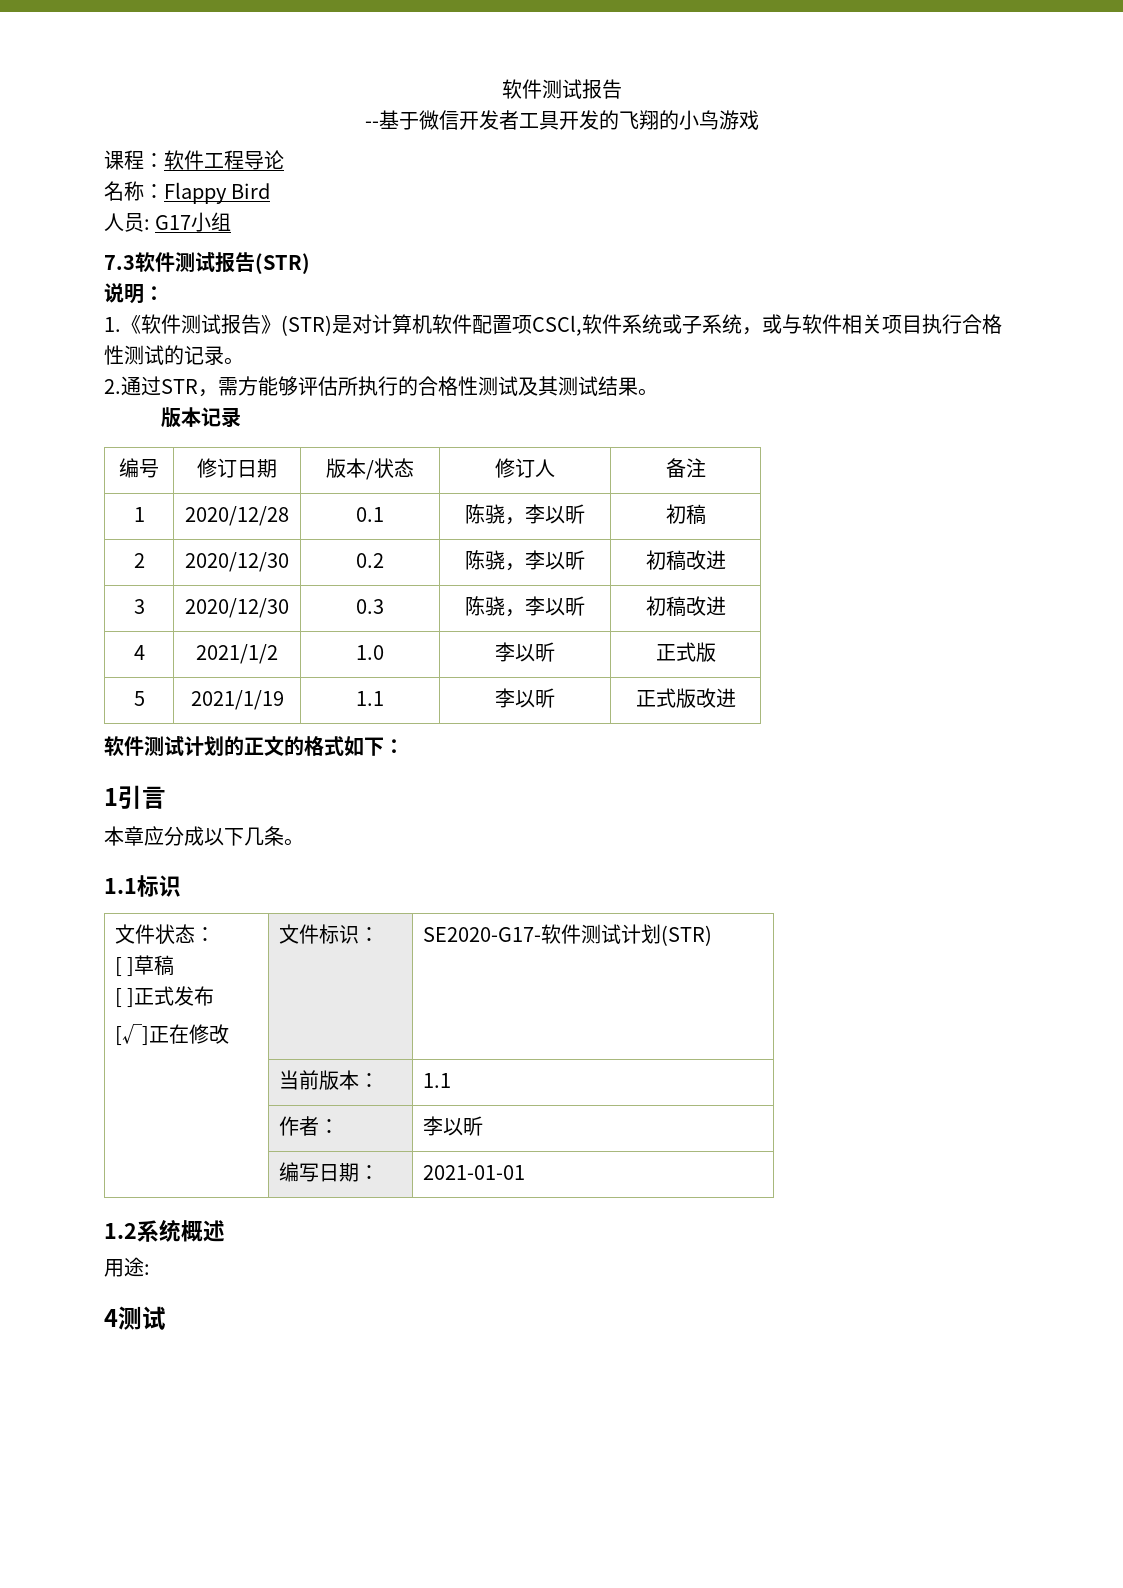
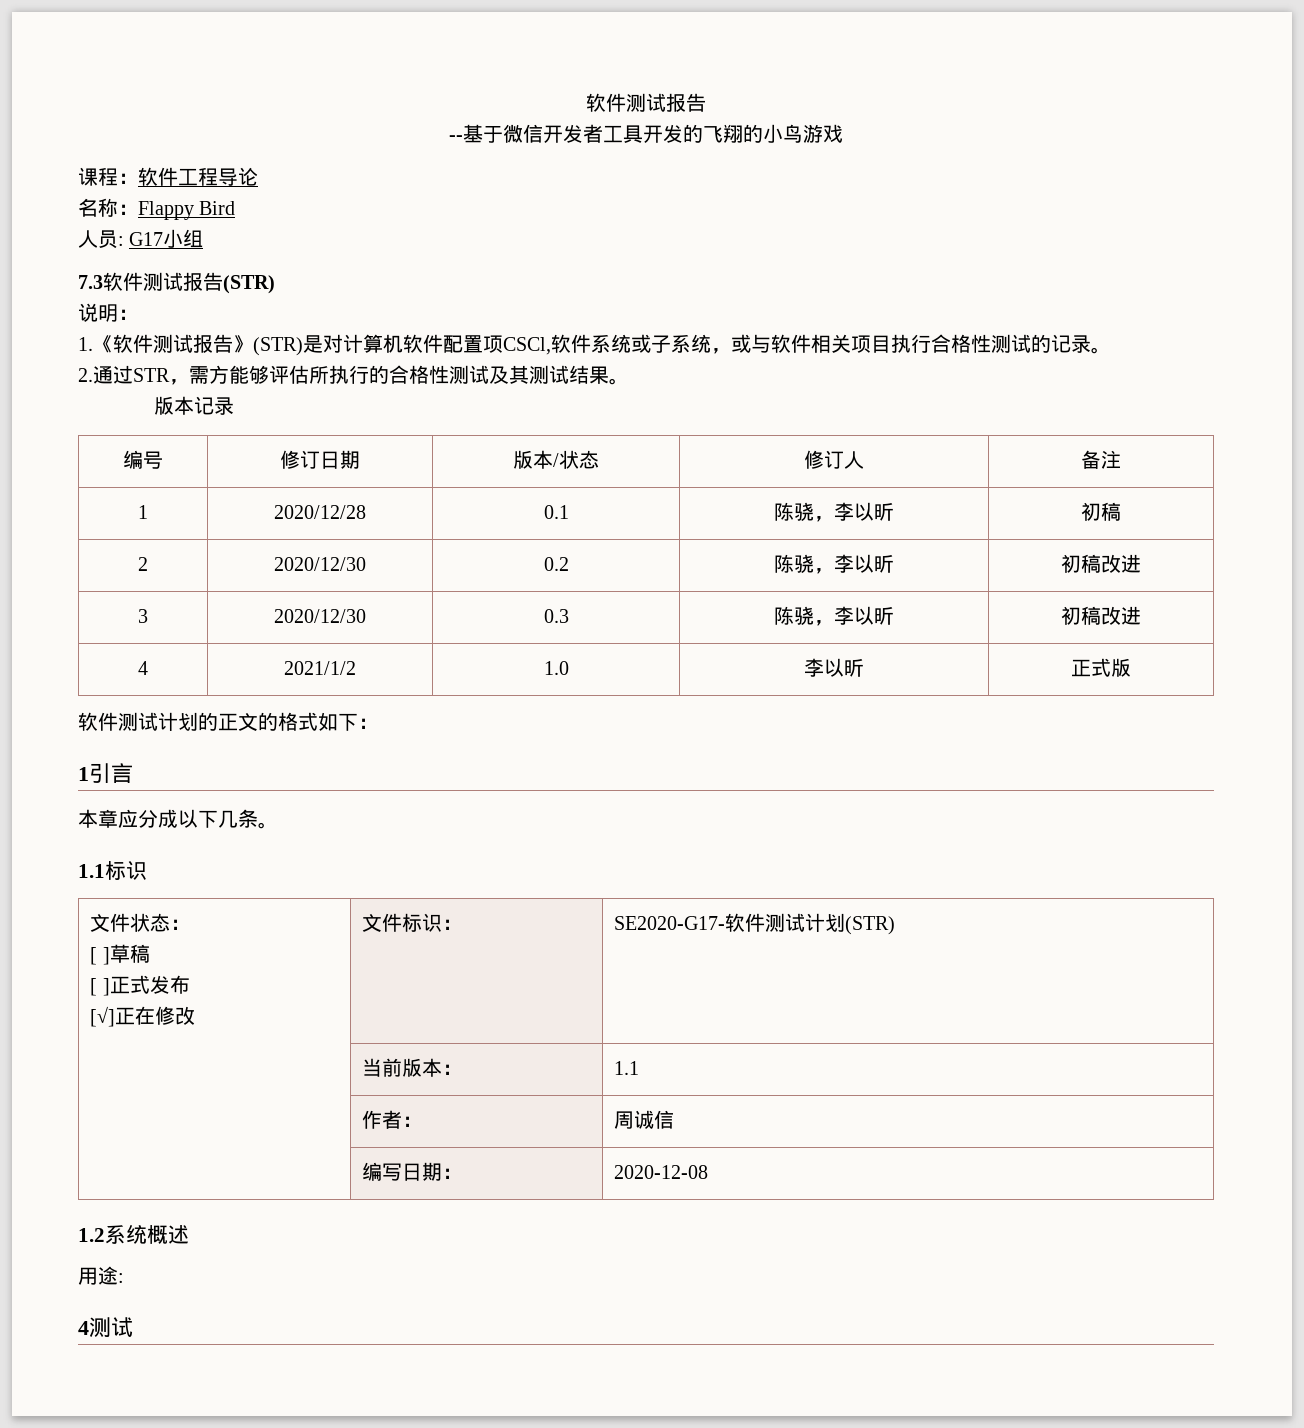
[133,691,145,706] [190,690,284,710] [356,691,384,706] [495,688,555,708] [635,688,736,708] // 5 | 2021/1/19 | 1.1 | 李以昕 | 正式版改进 -> (1131, 667) none
[422,1116,483,1136] 李以昕 -> [614,1110,675,1129] 周诚信
[422,1165,525,1180] 2021-01-01 -> [614,1165,709,1179] 2020-12-08

